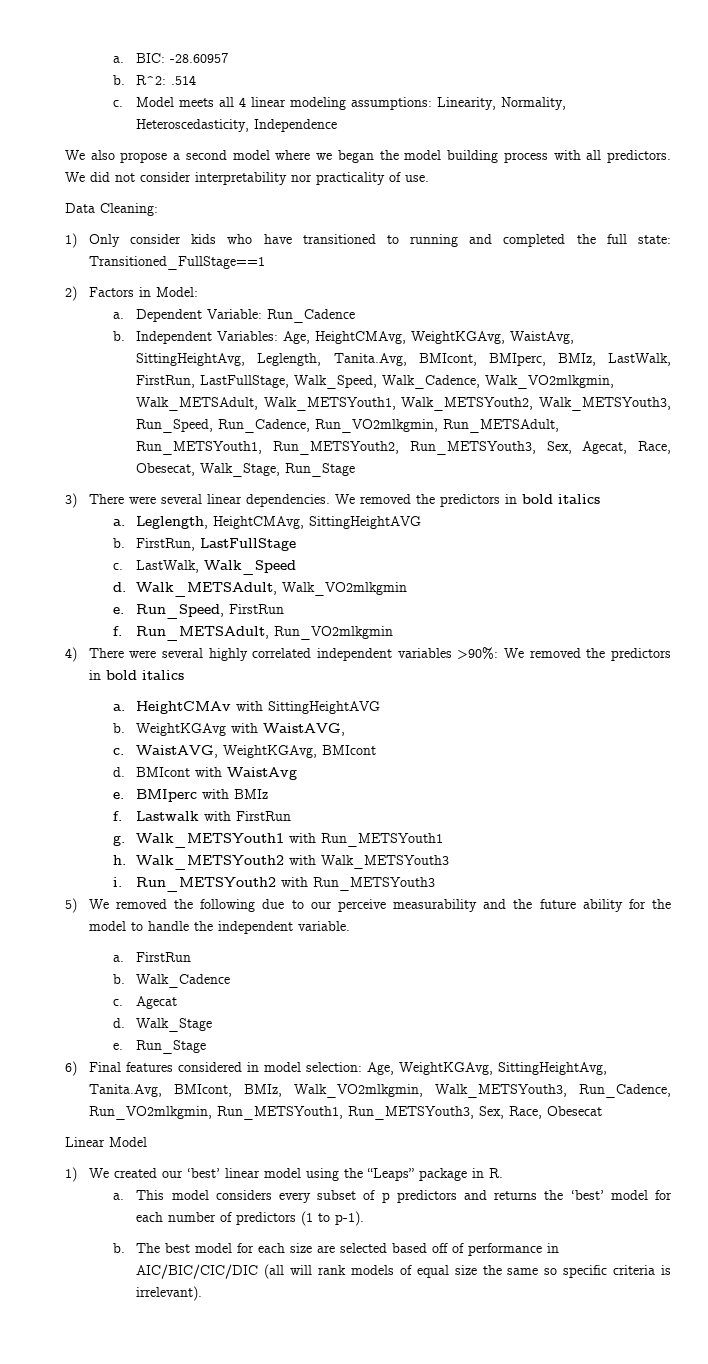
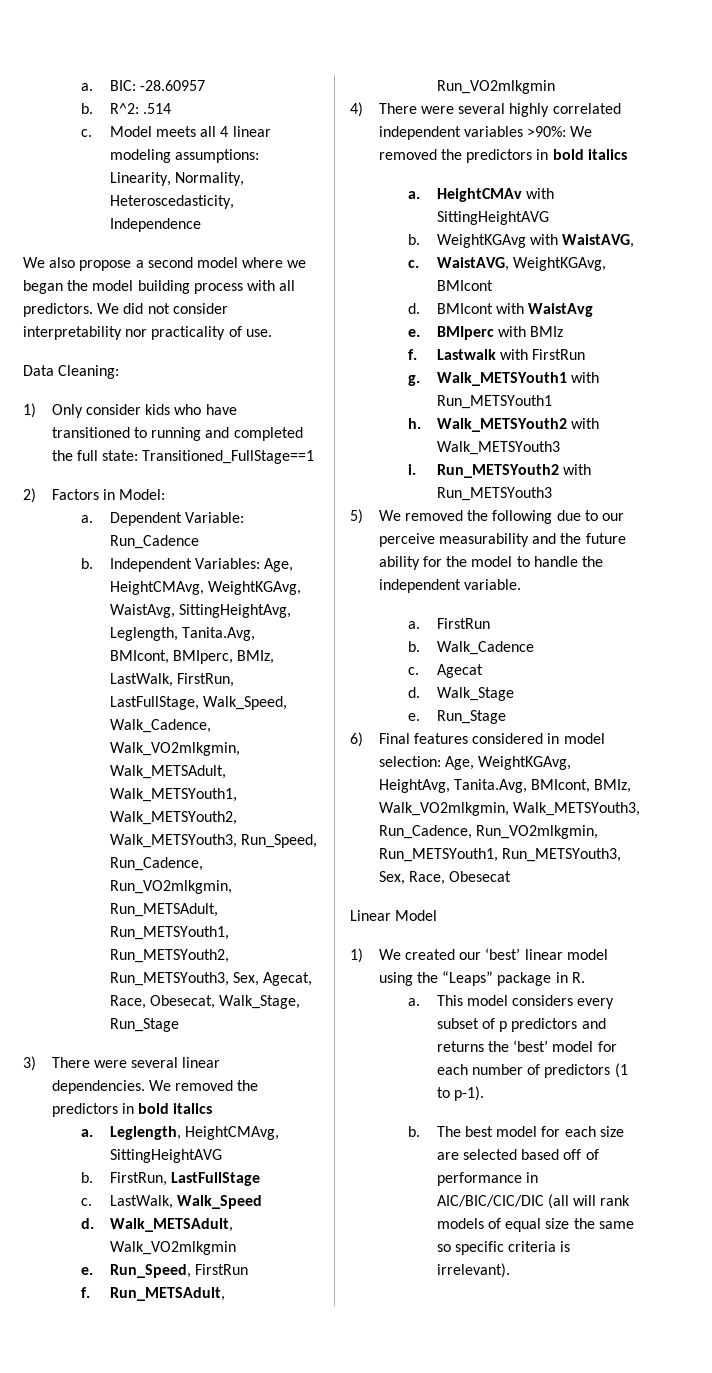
[497,1062,607,1075] SittingHeightAvg, -> [378,779,450,793] HeightAvg,

